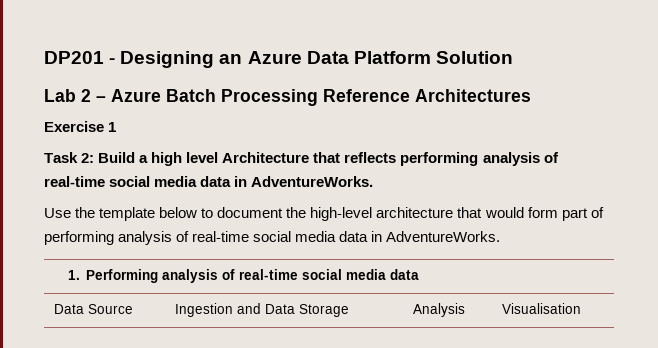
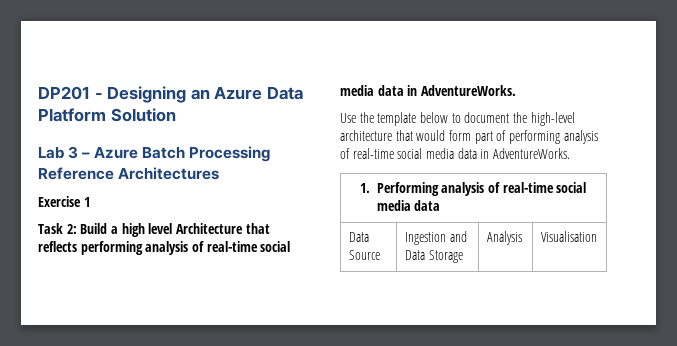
[81,89,91,102] 2 -> [68,146,79,159] 3

